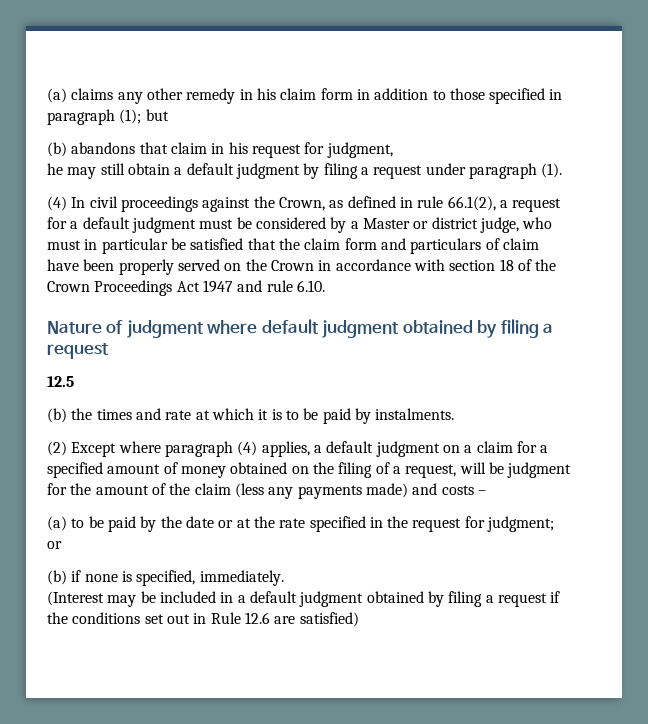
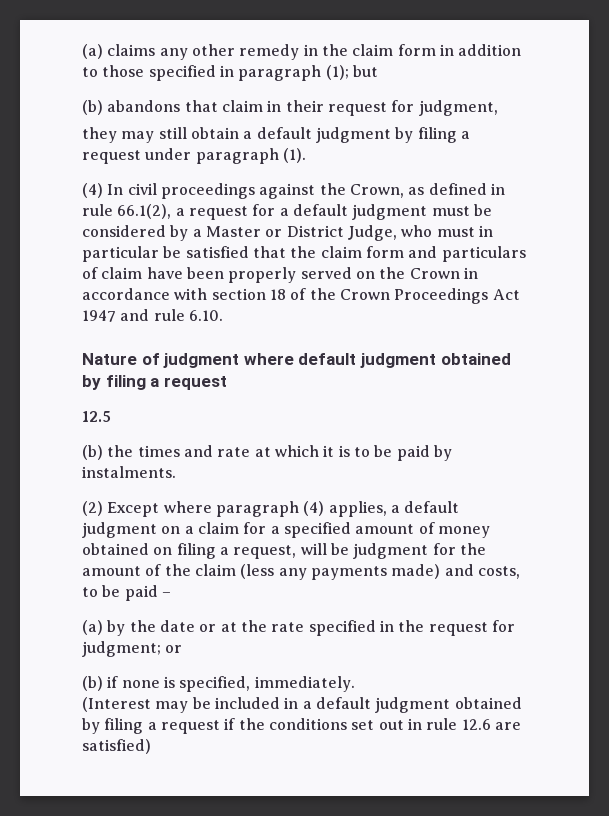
[256,88,276,100] his -> [321,44,348,56] the
[228,142,248,154] his -> [285,100,324,112] their
[47,163,63,175] he -> [82,127,117,143] they
[431,217,519,233] district judge, -> [286,225,397,241] District Judge,
[312,462,390,478] the filing of -> [176,543,216,559] filing
[441,485,474,495] costs -> [477,566,520,579] [82,585,158,601] costs, to be paid
[71,516,136,532] to be paid -> (103, 627) none
[210,612,241,624] Rule -> [426,718,458,730] rule

